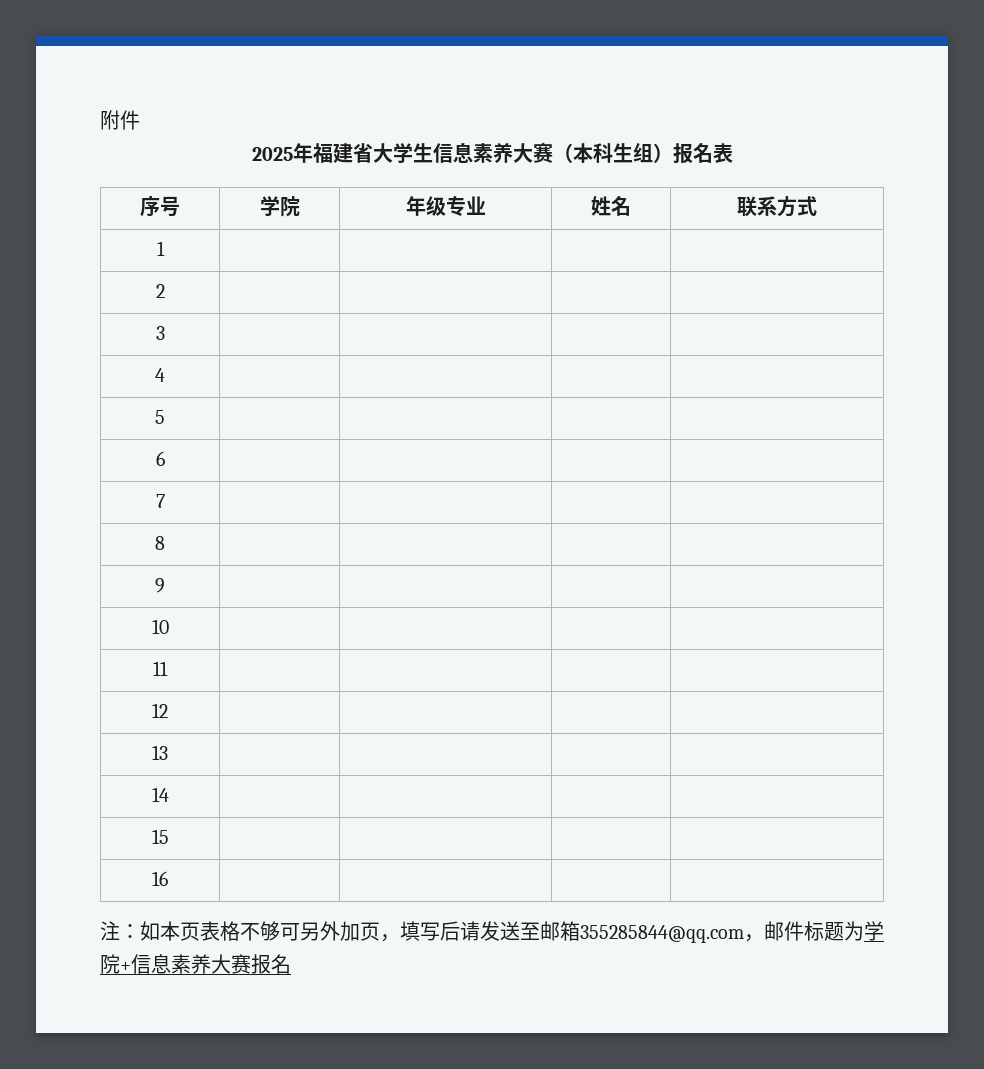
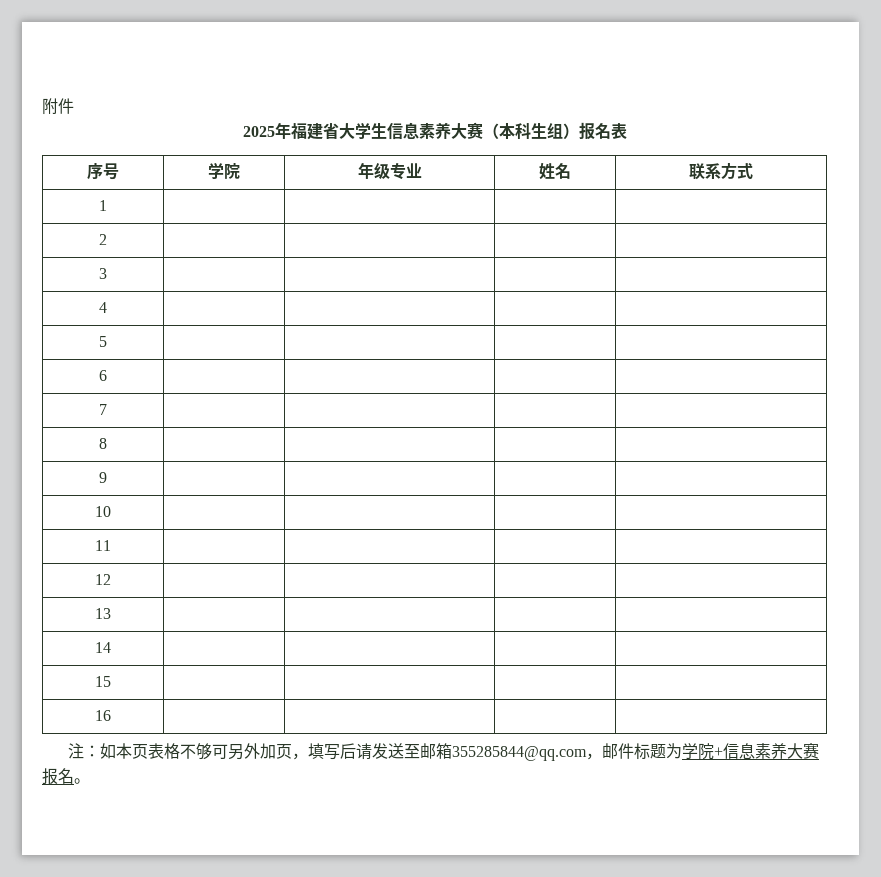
(291, 964) none -> [74,778,90,784] 。

